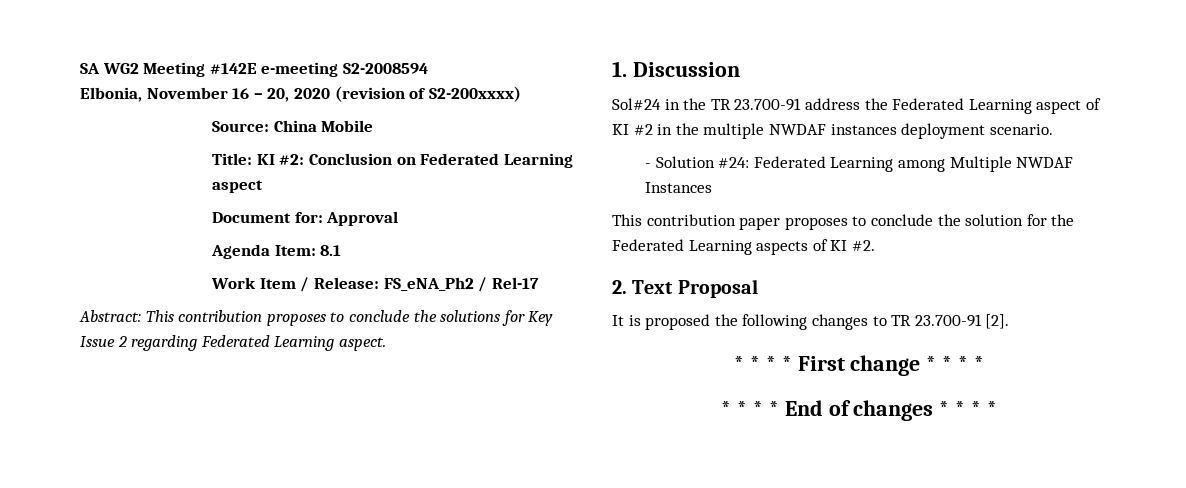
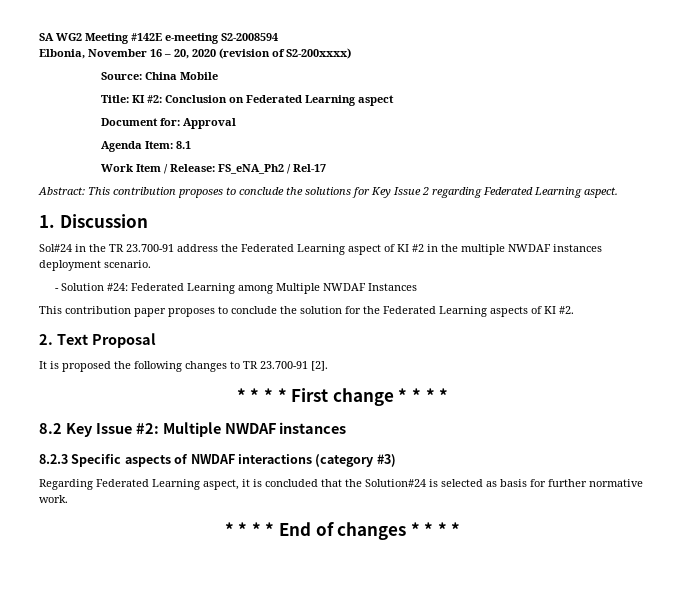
(984, 363) none -> [39,422,347,437] [39,454,396,467] [39,479,643,490] [39,495,68,503] // 8.2 Key Issue #2: Multiple NWDAF instances // 8.2.3 Specific aspects of NWDAF interactions (category #3) // Regarding Federated Learning aspect, it is concluded that the Solution#24 is selected as basis for further normative work.

